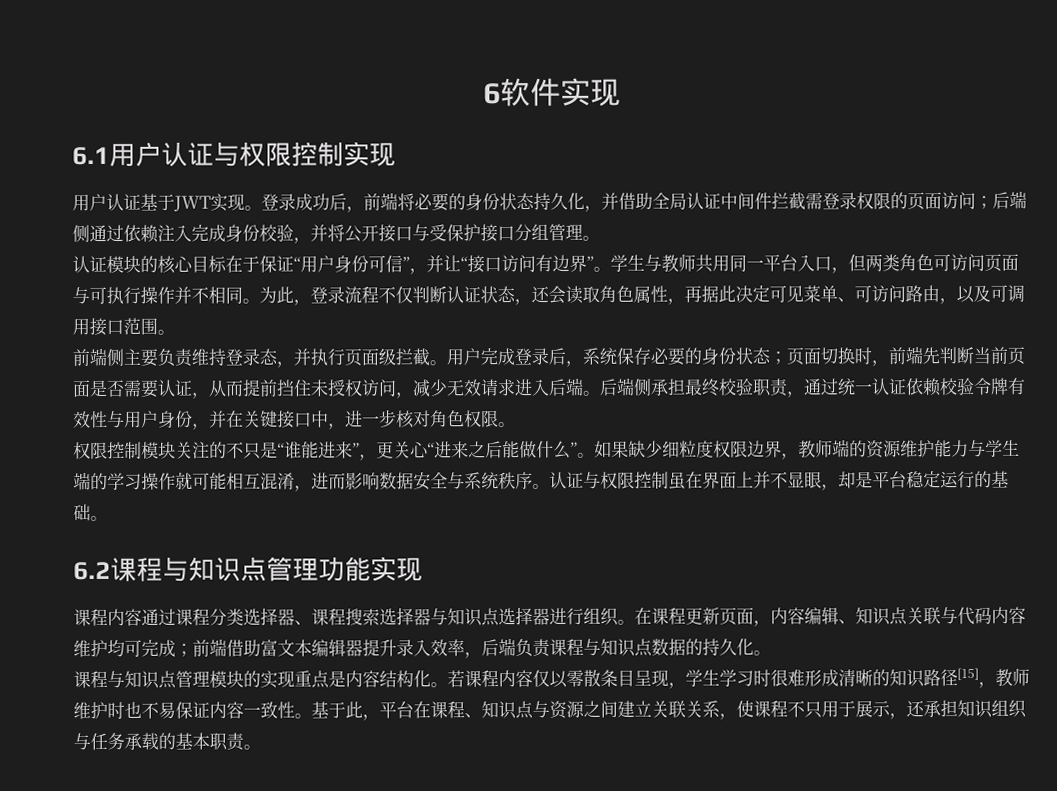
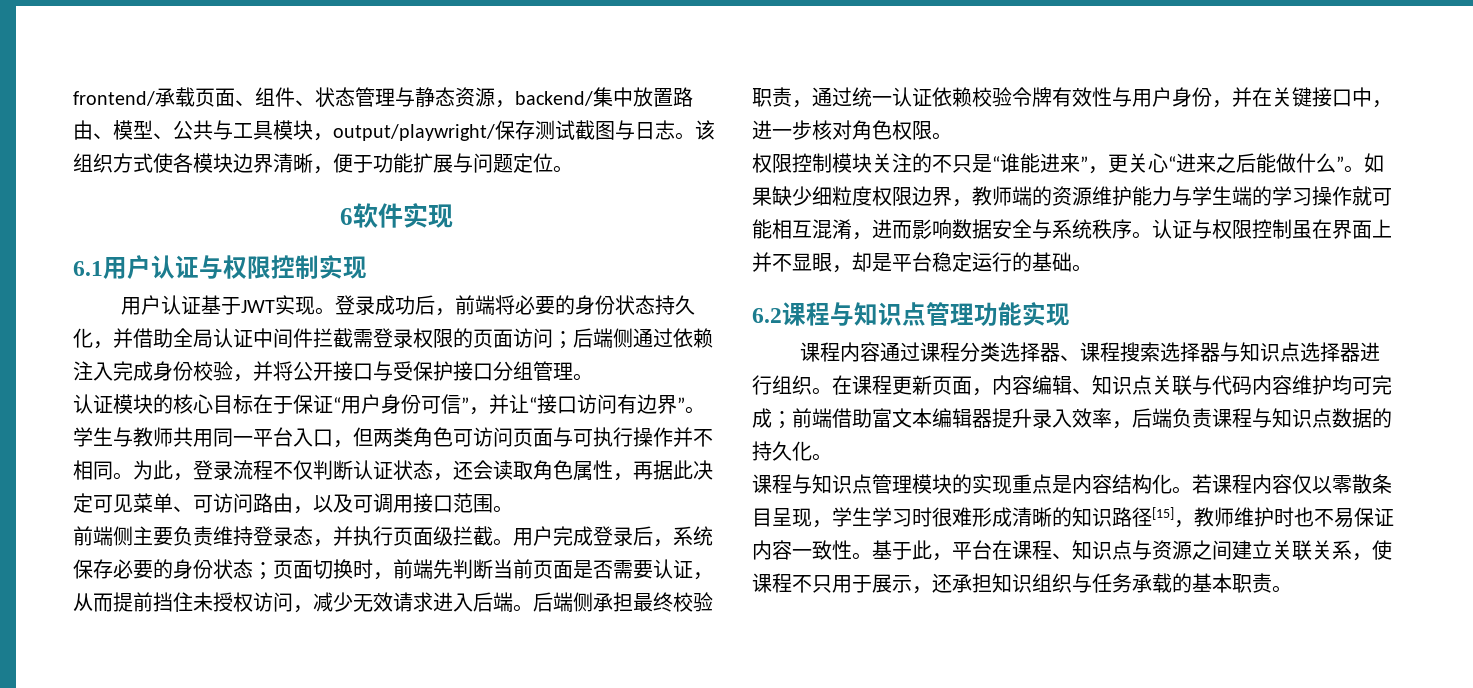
(482, 94) none -> [73,87,693,108] [73,120,715,141] [73,153,573,174] frontend/承载页面、组件、状态管理与静态资源，backend/集中放置路由、模型、公共与工具模块，output/playwright/保存测试截图与日志。该组织方式使各模块边界清晰，便于功能扩展与问题定位。 //

